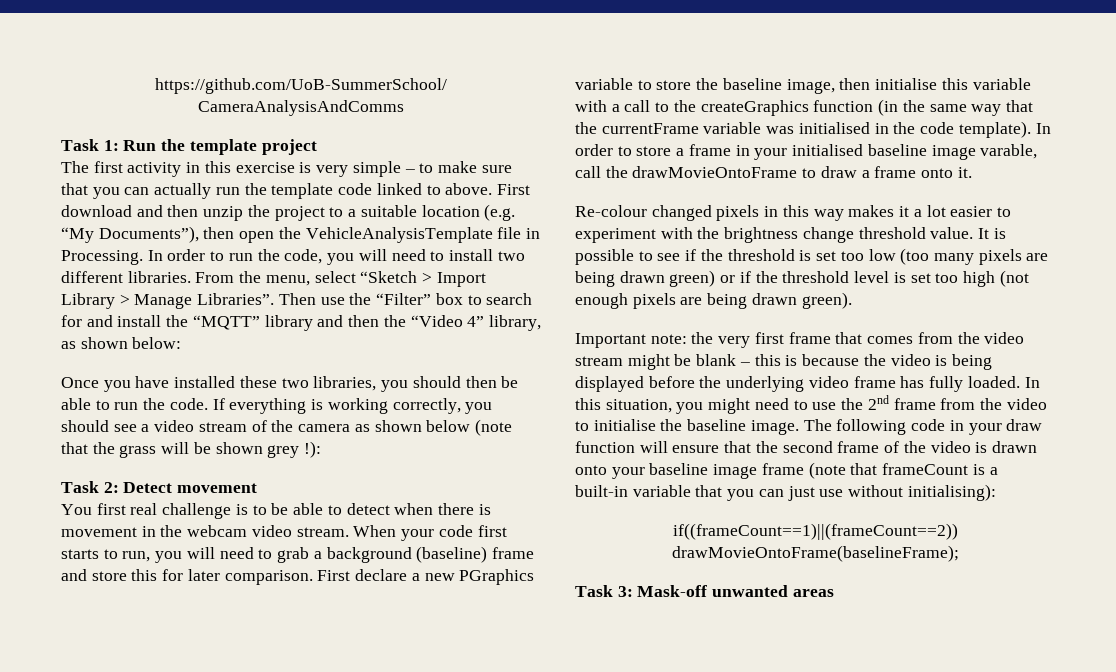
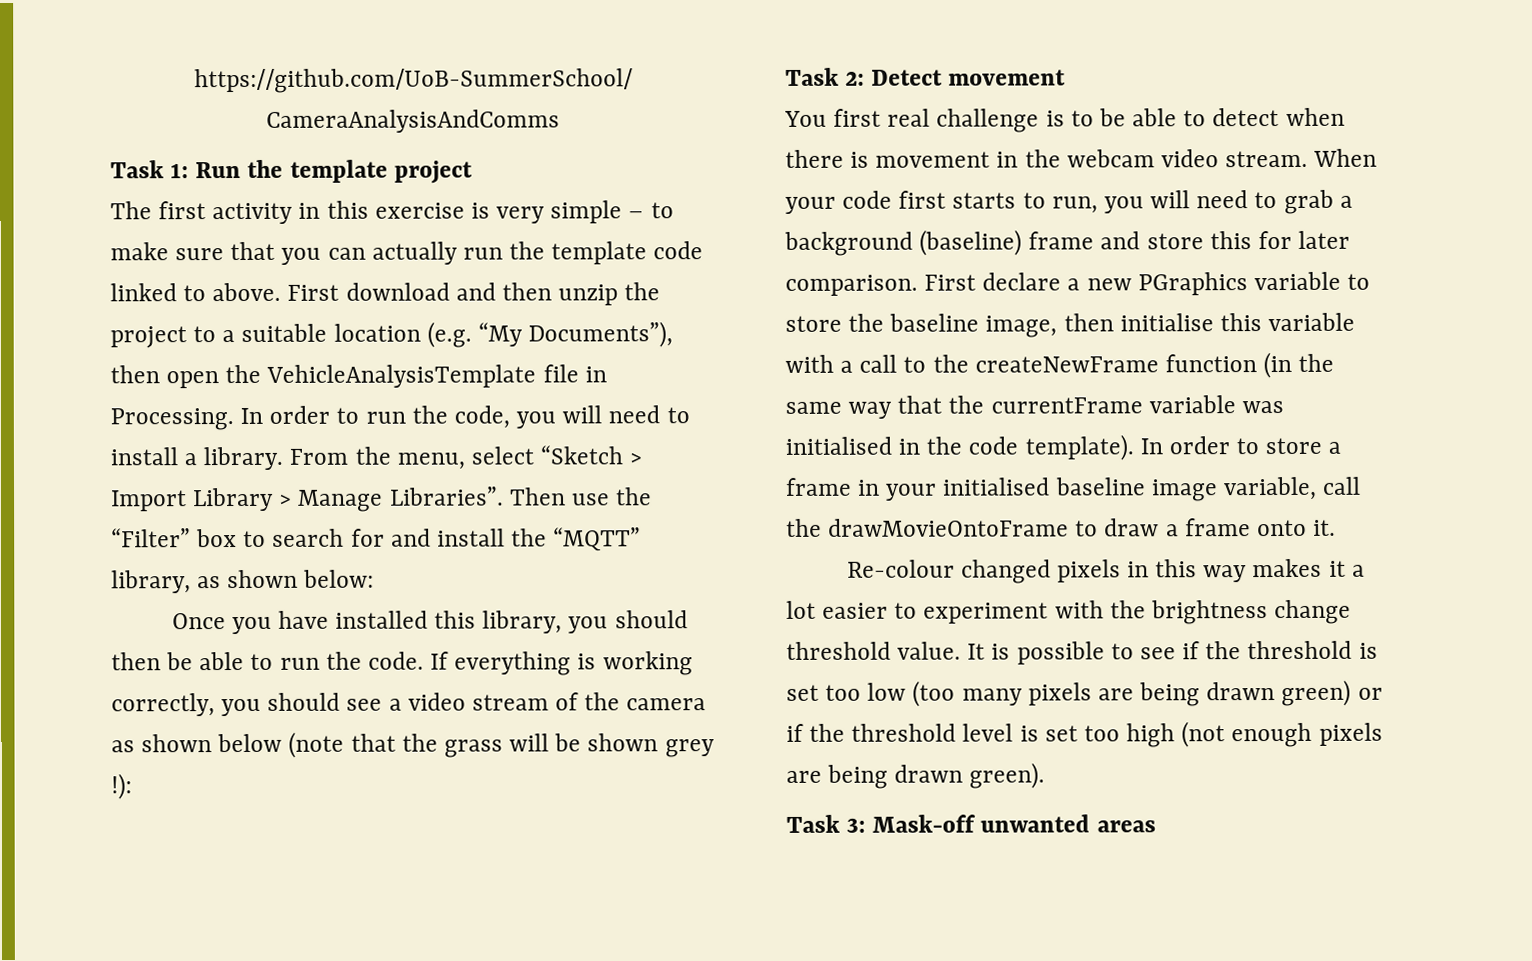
[497,251,525,261] [61,271,191,283] two different libraries. -> [184,446,284,471] a library.
[264,315,485,331] library and then the “Video 4” -> (642, 539) none
[239,376,377,391] these two libraries, -> [434,610,563,634] this library,
[700,100,809,116] createGraphics -> [974,356,1159,373] createNewFrame
[980,144,1038,159] varable, -> [1222,476,1317,501] variable,
[575,332,1025,348] [575,354,992,370] [575,376,1040,392] [575,395,1047,414] [575,419,1043,435] [575,441,1037,453] [575,462,998,479] [575,484,996,501] [672,523,958,540] [671,545,959,562] // Important note: the very first frame that comes from the video stream might be blank – this is because the video is being displayed before the underlying video frame has fully loaded. In this situation, you might need to use the 2nd frame from the video to initialise the baseline image. The following code in your draw function will ensure that the second frame of the video is drawn onto your baseline image frame (note that frameCount is a built-in variable that you can just use without initialising): // if((frameCount==1)||(frameCount==2)) drawMovieOntoFrame(baselineFrame); -> (1046, 775) none

